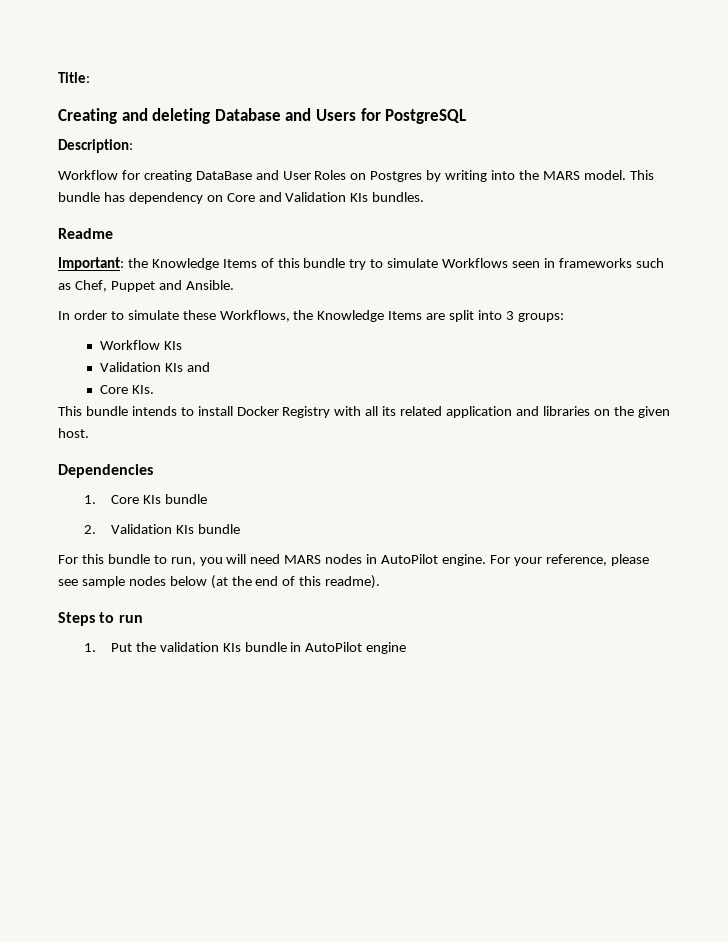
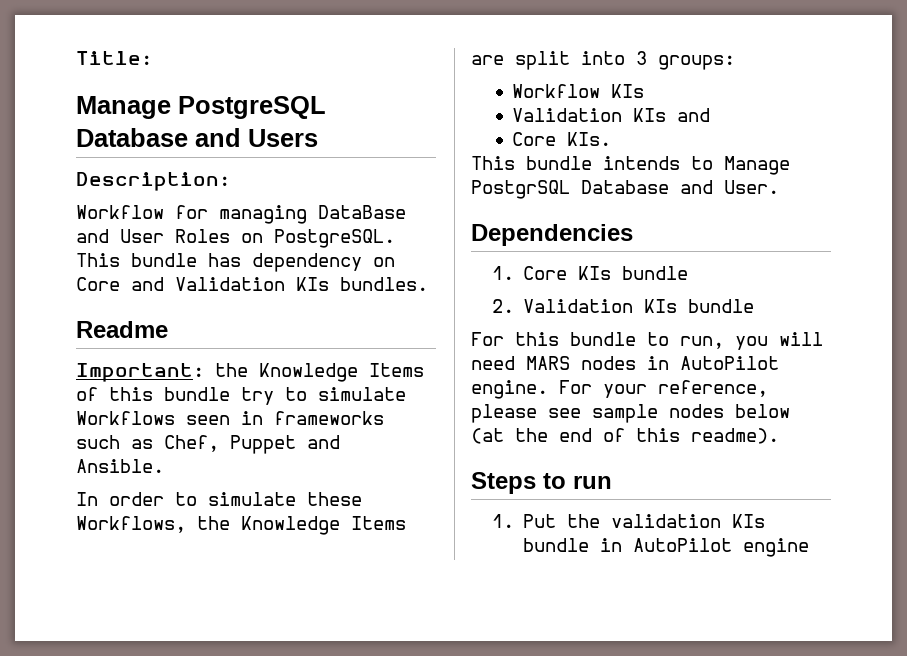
[58,108,211,124] Creating and deleting -> [76,96,326,119] Manage PostgreSQL
[360,108,467,124] for PostgreSQL -> (318, 138) none
[143,170,192,182] creating -> [219,205,307,224] managing
[370,170,626,182] Postgres by writing into the MARS model. -> [274,229,395,248] PostgreSQL.
[197,406,670,418] [58,428,89,438] install Docker Registry with all its related application and libraries on the given host. -> [724,156,790,175] [471,180,779,199] Manage PostgrSQL Database and User.

